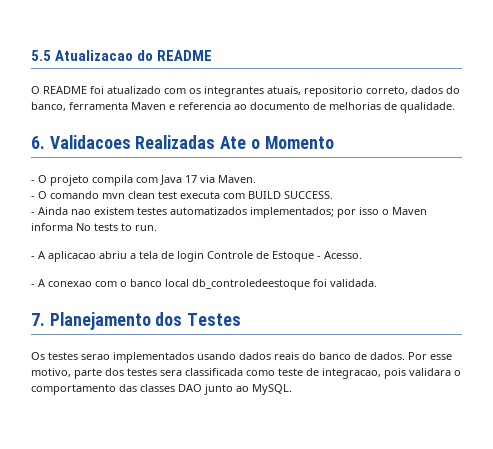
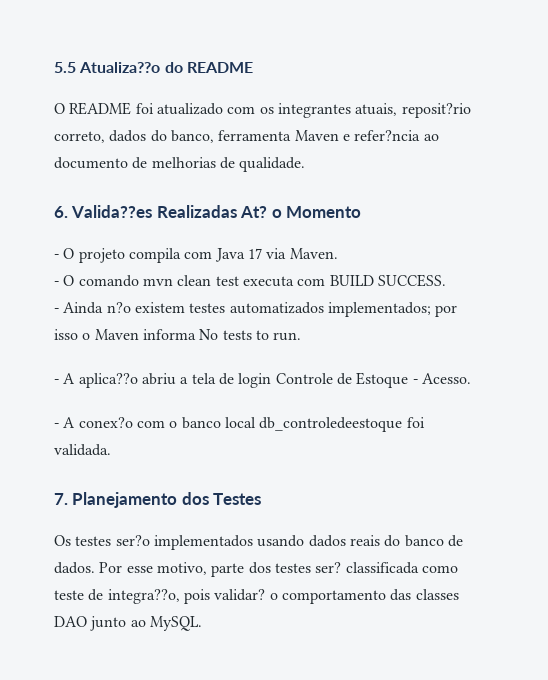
[55,50,134,61] Atualizacao -> [79,62,161,73] Atualiza??o
[304,86,363,97] repositorio -> [401,103,471,118] reposit?rio
[178,102,231,110] referencia -> [354,130,421,141] refer?ncia
[49,135,247,149] Validacoes Realizadas Ate -> [71,205,268,218] Valida??es Realizadas At?
[71,209,91,215] nao -> [106,302,131,313] n?o
[48,251,96,262] aplicacao -> [78,373,138,388] aplica??o
[48,281,92,287] conexao -> [78,417,133,428] conex?o
[81,354,110,360] serao -> [115,535,150,546] ser?o
[160,370,182,376] sera -> [315,562,342,573] ser?
[322,368,451,379] integracao, pois validara -> [107,589,266,604] integra??o, pois validar?

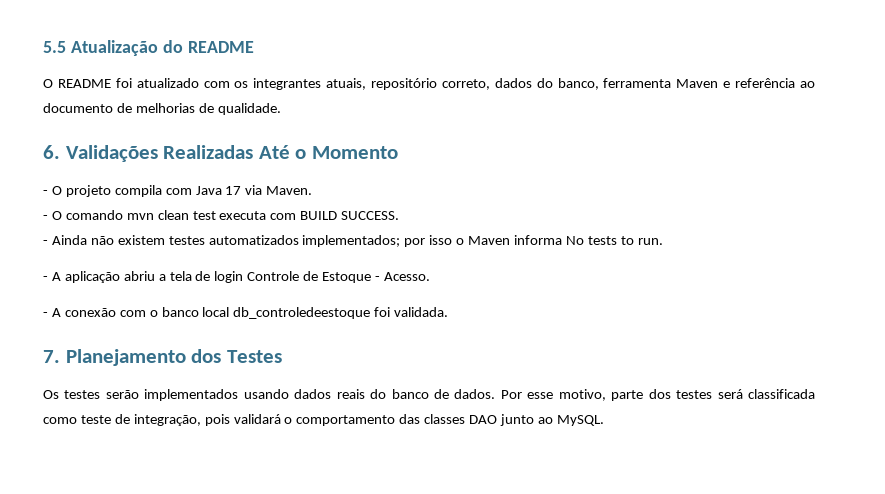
[79,62,161,73] Atualiza??o -> [70,40,158,56] Atualização
[401,103,471,118] reposit?rio -> [371,78,438,90] repositório
[354,130,421,141] refer?ncia -> [735,78,796,88] referência
[71,205,268,218] Valida??es Realizadas At? -> [65,145,290,162] Validações Realizadas Até
[106,302,131,313] n?o -> [90,236,114,245] não
[78,373,138,388] aplica??o -> [64,271,120,283] aplicação
[78,417,133,428] conex?o -> [64,308,116,317] conexão
[115,535,150,546] ser?o -> [105,390,139,399] serão
[315,562,342,573] ser? -> [717,389,743,399] será
[107,589,266,604] integra??o, pois validar? -> [133,414,281,426] integração, pois validará

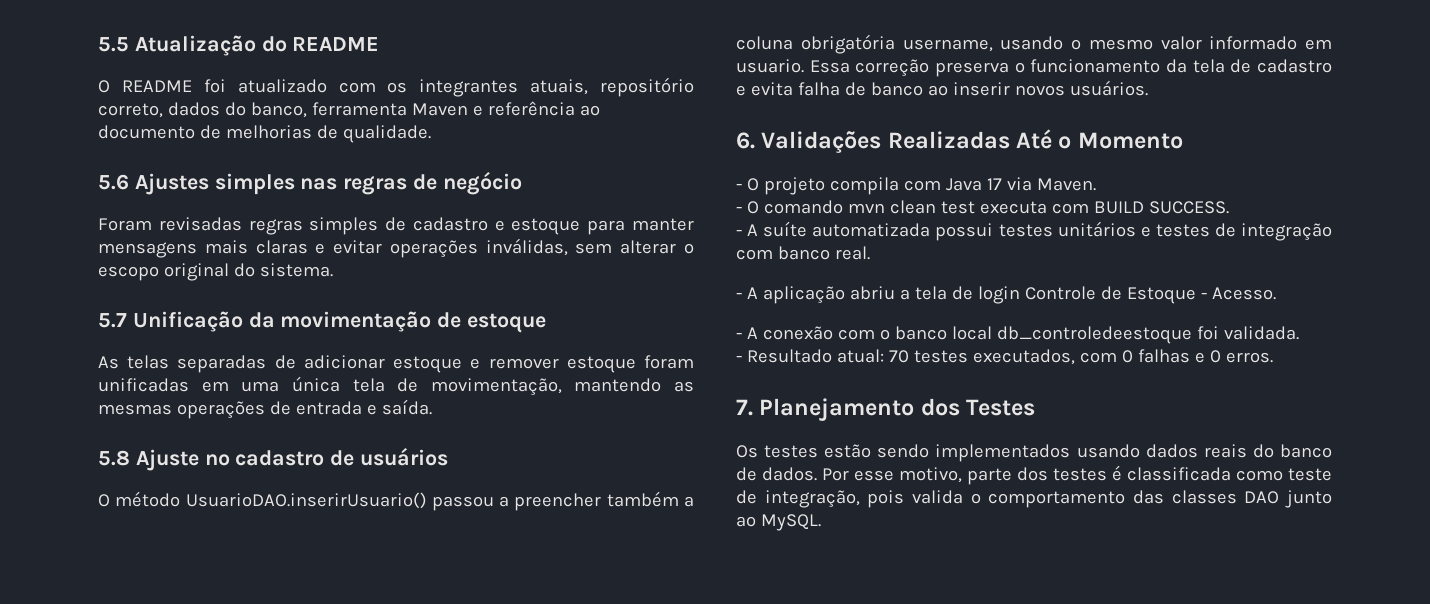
(281, 109) none -> [98,172,522,195] [98,217,694,235] [98,238,694,258] [98,263,333,281] [98,311,547,333] [98,355,694,373] [98,376,694,396] [98,399,432,419] [98,448,449,471] [98,491,694,511] [736,34,1332,54] [736,59,1332,77] [736,80,1148,96] // 5.6 Ajustes simples nas regras de negócio // Foram revisadas regras simples de cadastro e estoque para manter mensagens mais claras e evitar operações inválidas, sem alterar o escopo original do sistema. // 5.7 Unificação da movimentação de estoque // As telas separadas de adicionar estoque e remover estoque foram unificadas em uma única tela de movimentação, mantendo as mesmas operações de entrada e saída. // 5.8 Ajuste no cadastro de usuários // O método UsuarioDAO.inserirUsuario() passou a preencher também a coluna obrigatória username, usando o mesmo valor informado em usuario. Essa correção preserva o funcionamento da tela de cadastro e evita falha de banco ao inserir novos usuários.
[51,235,663,247] Ainda não existem testes automatizados implementados; por isso o Maven informa No tests to run. -> [747,221,1332,241] [736,246,870,260] A suíte automatizada possui testes unitários e testes de integração com banco real.
(449, 312) none -> [736,349,1273,365] // - Resultado atual: 70 testes executados, com 0 falhas e 0 erros.
[105,390,139,399] serão -> [824,444,930,458] estão sendo
[717,389,743,399] será -> [1112,465,1122,481] é
[233,414,281,424] validará -> [912,490,963,504] valida

